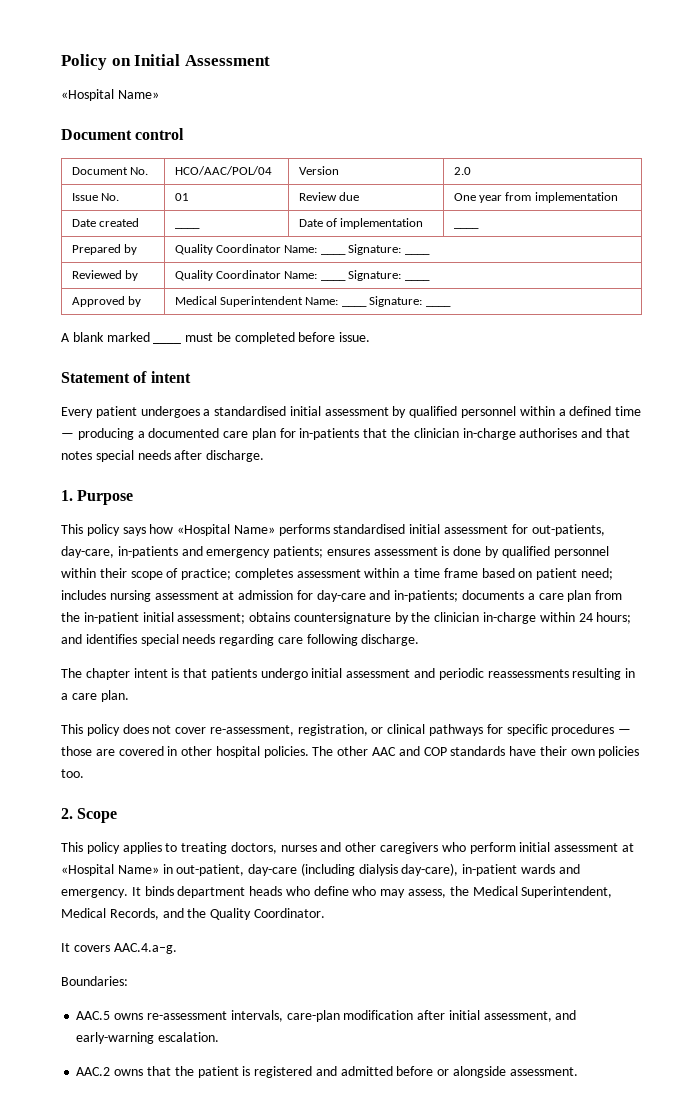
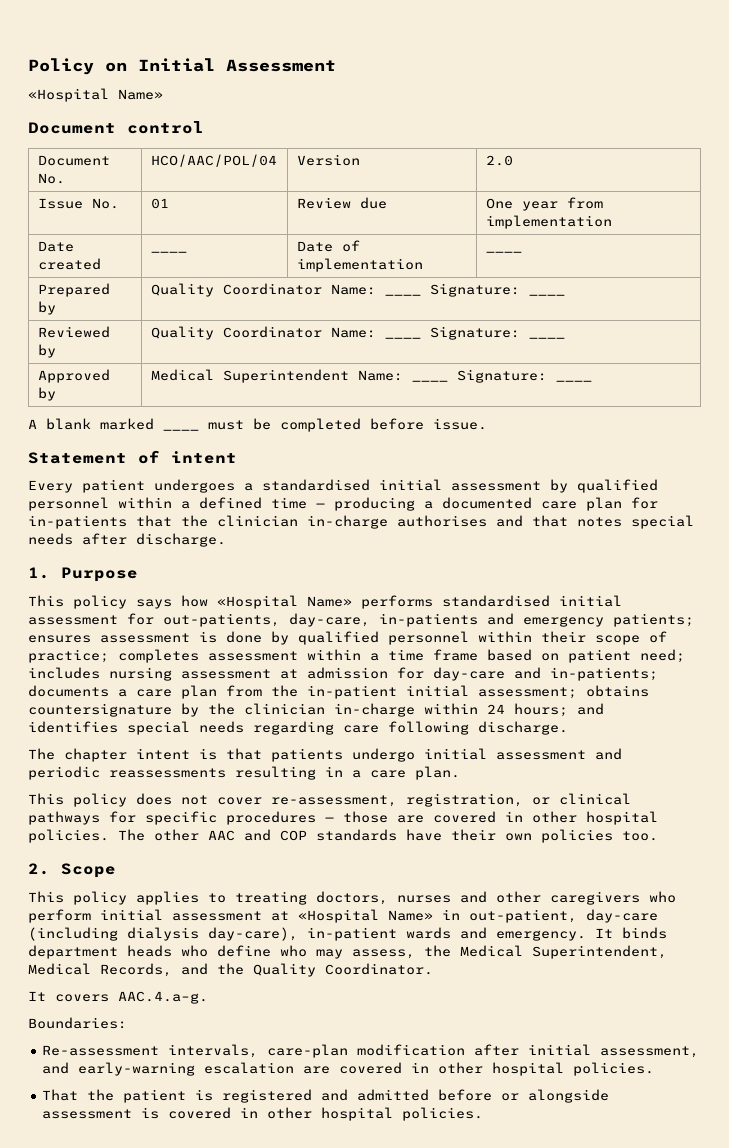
[76,1011,227,1020] AAC.5 owns re-assessment -> [42,1045,160,1056] Re-assessment
[158,1032,220,1042] [76,1066,171,1076] escalation. // AAC.2 owns that -> [204,1062,655,1076] [42,1089,79,1101] escalation are covered in other hospital policies. // That
[509,1067,578,1076] assessment. -> [42,1107,484,1121] assessment is covered in other hospital policies.

